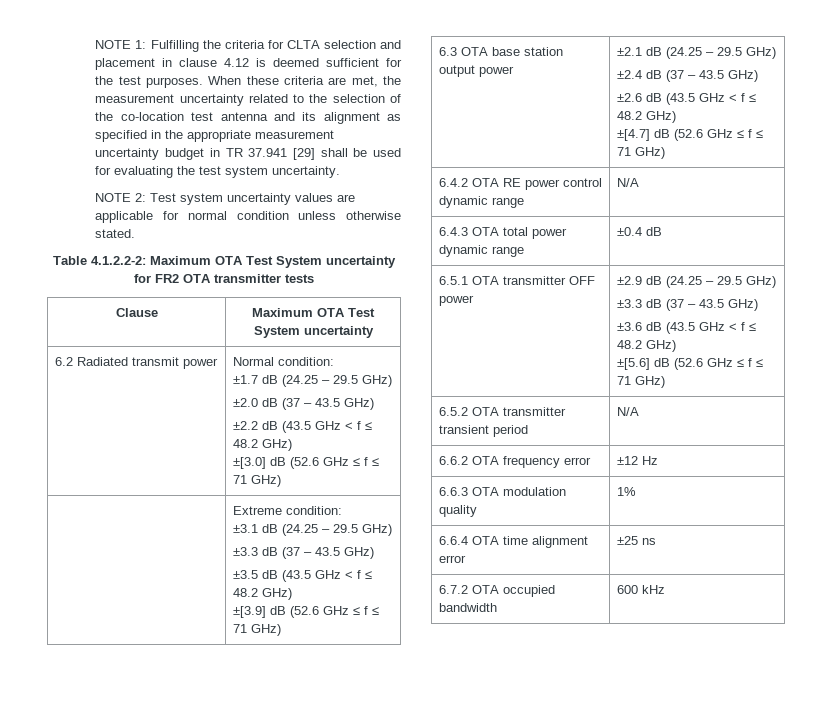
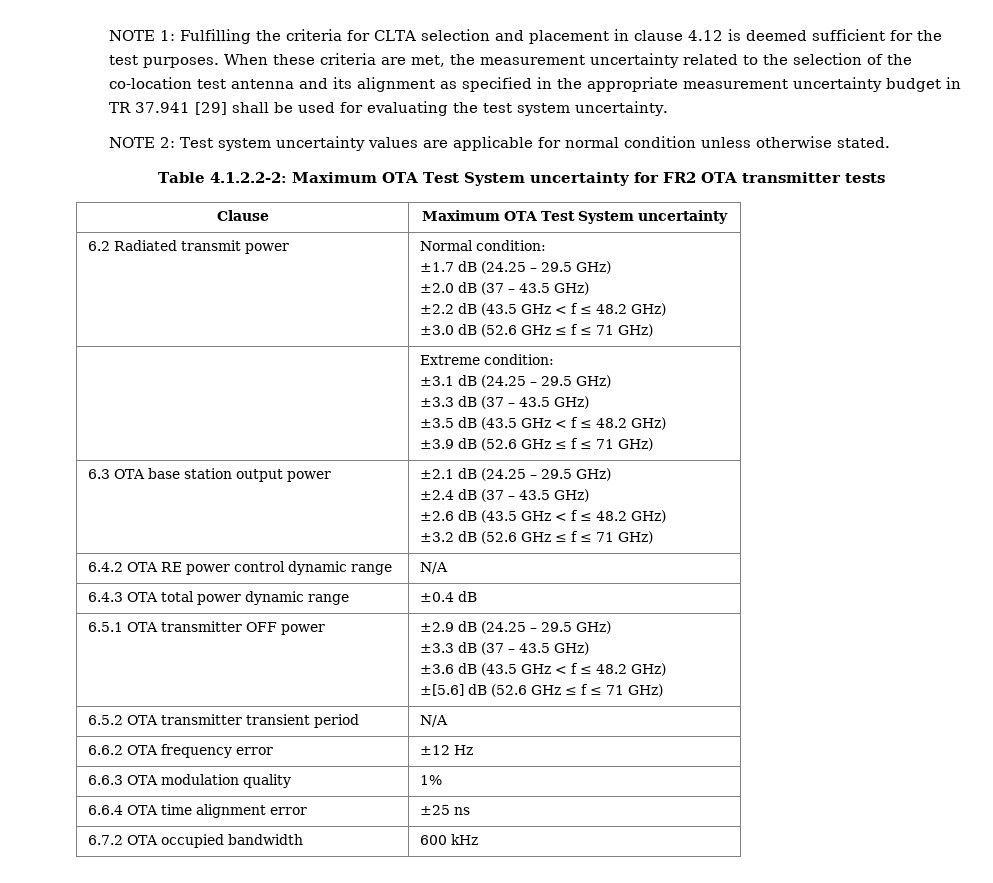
[232,457,266,469] ±[3.0] -> [419,325,454,335] ±3.0
[232,606,266,618] ±[3.9] -> [419,439,454,449] ±3.9
[616,129,650,141] ±[4.7] -> [419,532,454,542] ±3.2

